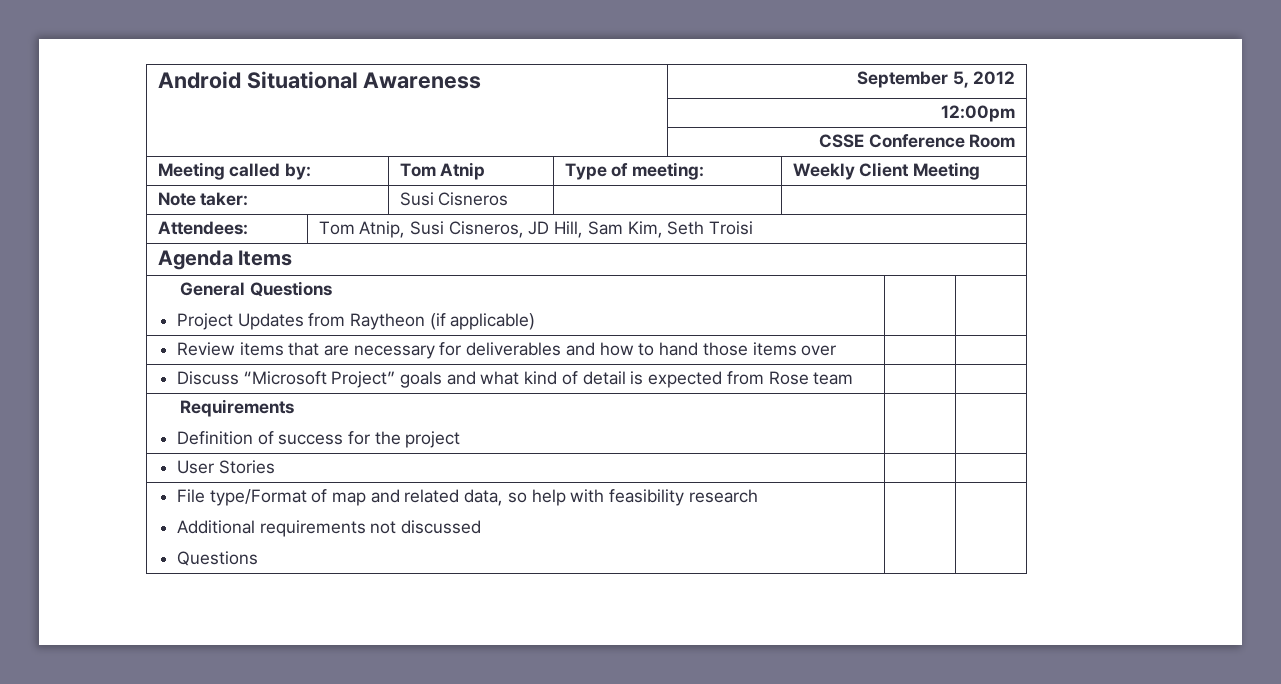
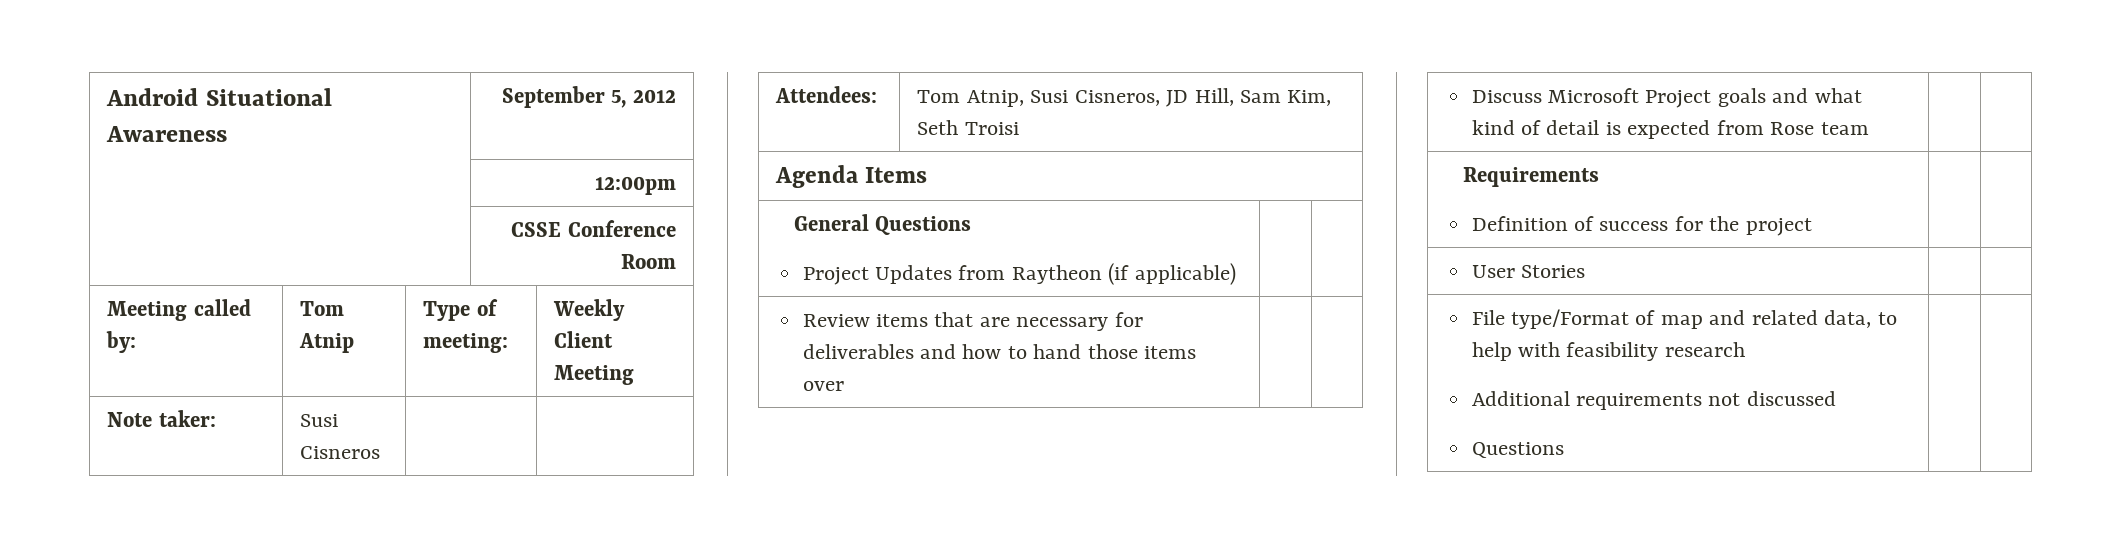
[243,371,396,388] “Microsoft Project” -> [1547,88,1712,108] Microsoft Project
[507,492,527,503] so -> [1877,312,1897,325] to

